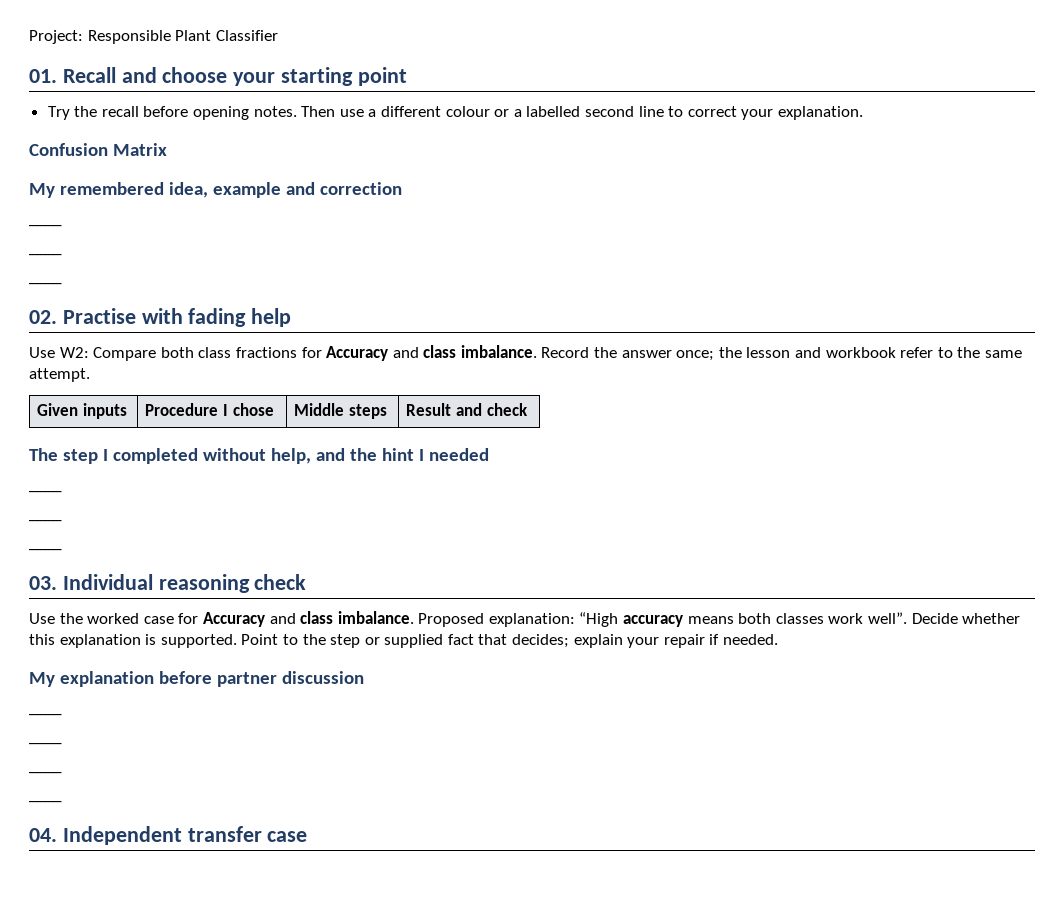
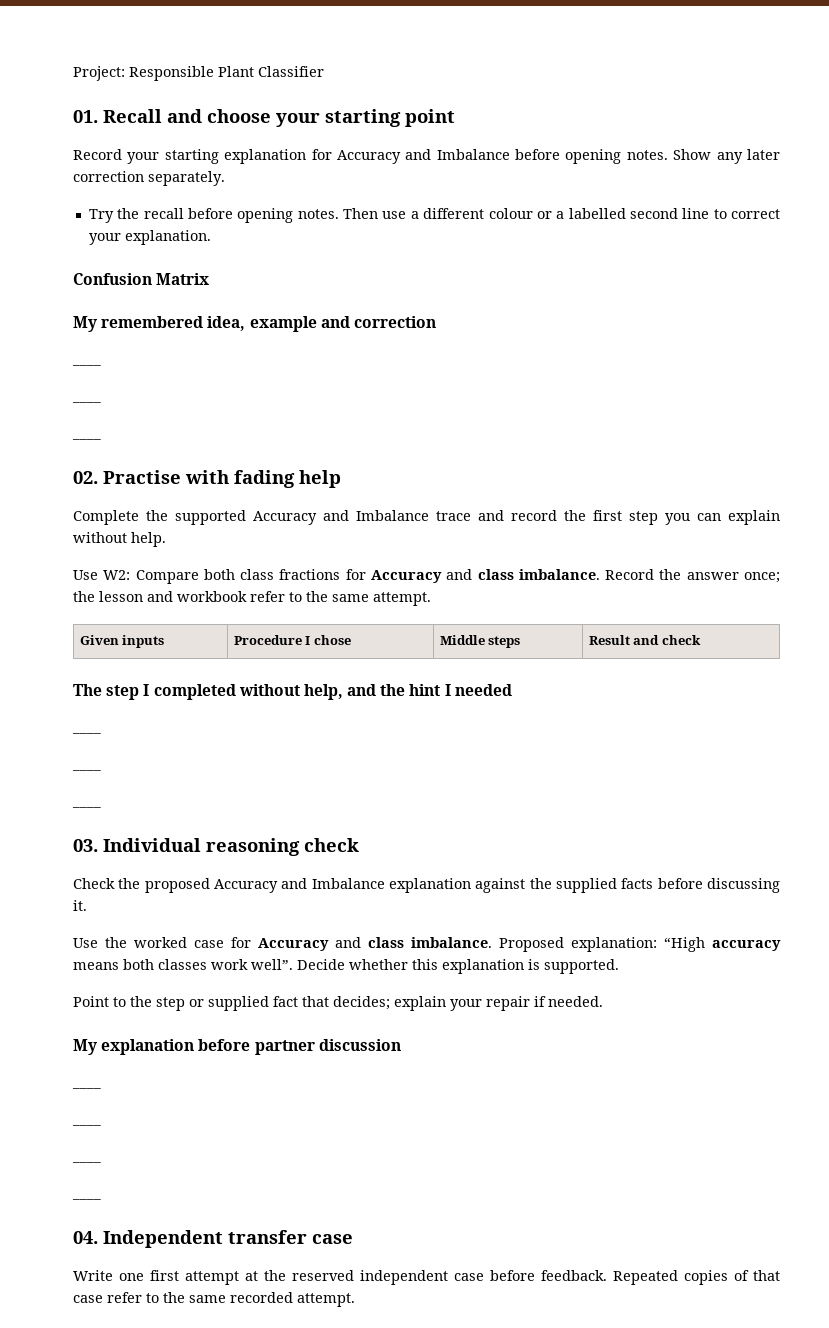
(407, 76) none -> [73,149,780,164] [73,171,225,186] // Record your starting explanation for Accuracy and Imbalance before opening notes. Show any later correction separately.
(292, 317) none -> [73,510,780,525] [73,532,166,547] // Complete the supported Accuracy and Imbalance trace and record the first step you can explain without help.
(307, 582) none -> [73,878,781,893] [73,900,87,911] // Check the proposed Accuracy and Imbalance explanation against the supplied facts before discussing it.
(237, 641) none -> (619, 966) //
(308, 836) none -> [73,1270,780,1285] [73,1292,355,1307] // Write one first attempt at the reserved independent case before feedback. Repeated copies of that case refer to the same recorded attempt.

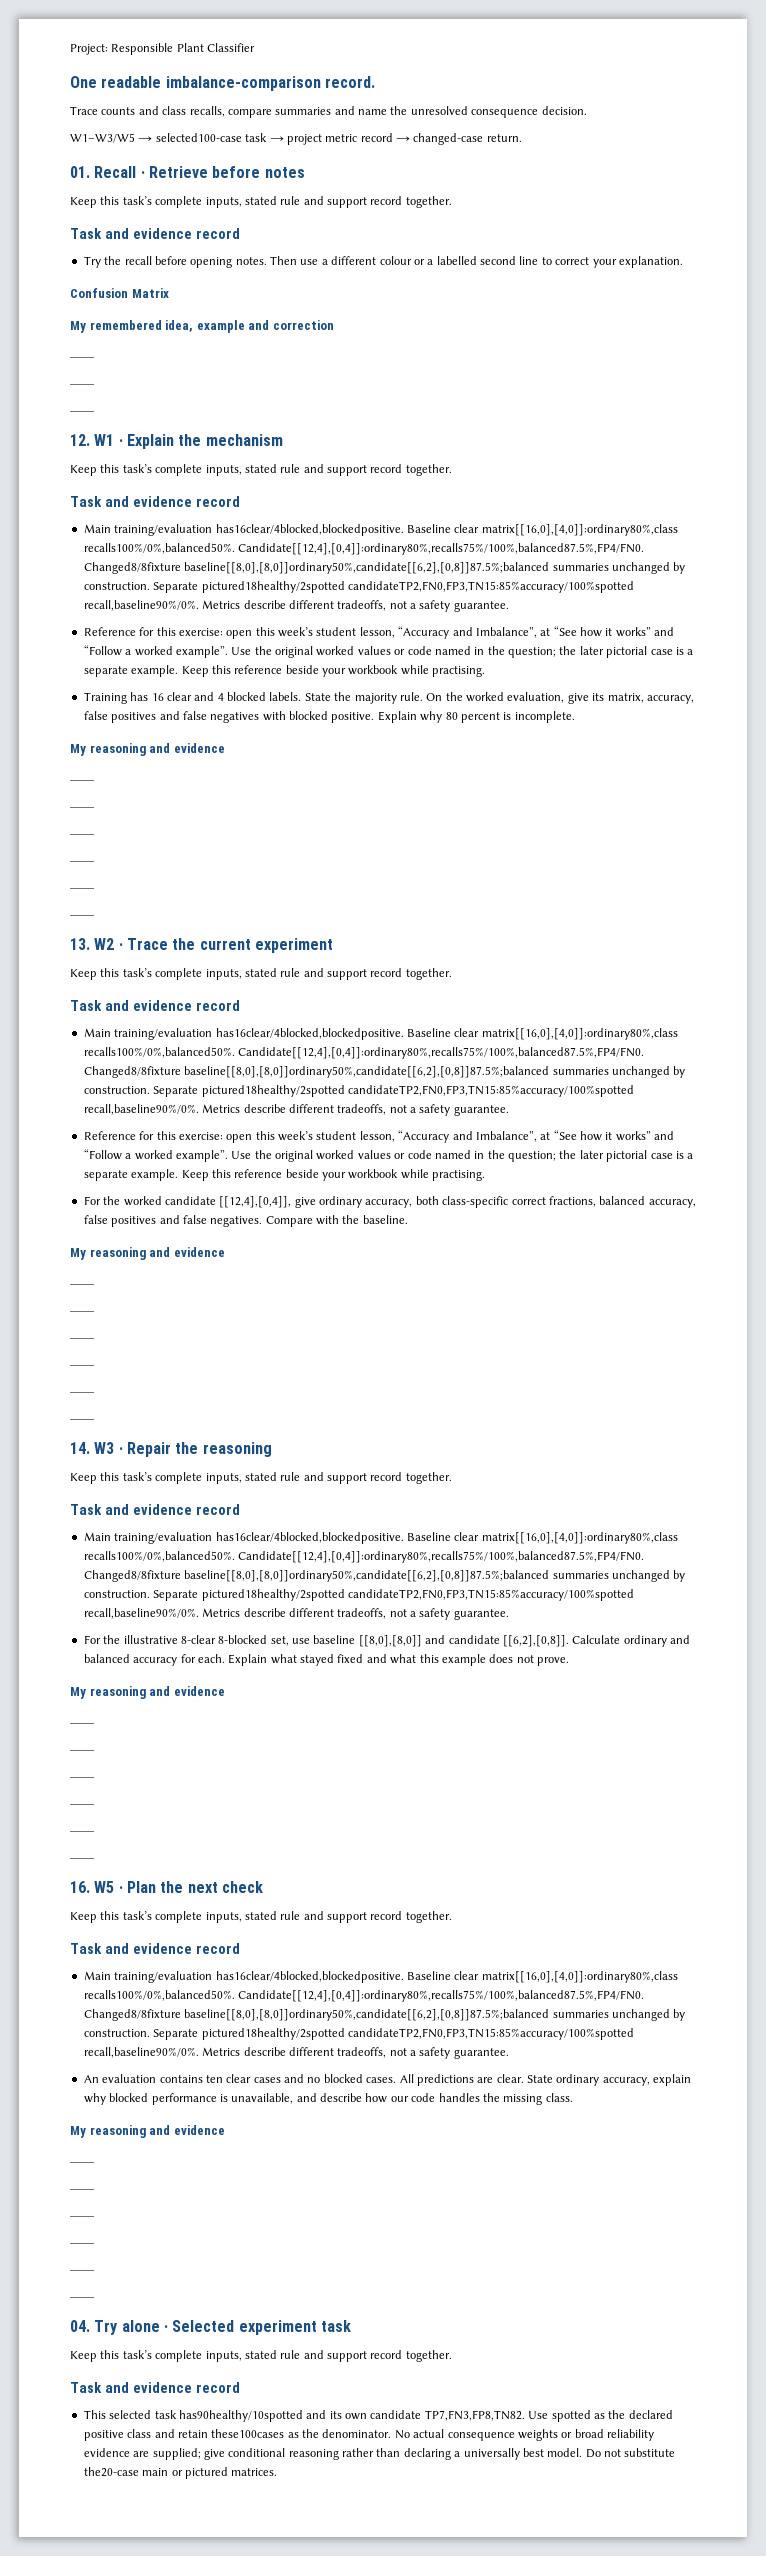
[73,109,455,127] [73,149,780,164] [73,171,225,186] 01. Recall and choose your starting point // Record your starting explanation for Accuracy and Imbalance before opening notes. Show any later correction separately. -> [70,76,375,91] [70,106,587,118] [70,133,522,145] [70,166,305,178] [70,196,452,208] [70,228,240,239] One readable imbalance-comparison record. // Trace counts and class recalls, compare summaries and name the unresolved consequence decision. // W1–W3/W5 → selected100-case task → project metric record → changed-case return. // 01. Recall · Retrieve before notes // Keep this task’s complete inputs, stated rule and support record together. // Task and evidence record
[73,470,341,488] [73,510,780,525] [73,532,166,547] [73,569,781,584] [73,591,431,606] [79,635,165,648] [233,635,351,645] [439,635,521,648] [588,635,701,645] [73,684,512,700] [72,732,101,734] [72,769,101,771] [72,806,101,808] [73,838,359,856] [73,878,781,893] [73,900,87,911] [73,937,781,952] [73,959,619,974] [73,996,603,1011] [73,1039,401,1055] 02. Practise with fading help // Complete the supported Accuracy and Imbalance trace and record the first step you can explain without help. // Use W2: Compare both class fractions for Accuracy and class imbalance. Record the answer once; the lesson and workbook refer to the same attempt. // Given inputs | Procedure I chose | Middle steps | Result and check // The step I completed without help, and the hint I needed // ____ // ____ // ____ // 03. Individual reasoning check // Check the proposed Accuracy and Imbalance explanation against the supplied facts before discussing it. // Use the worked case for Accuracy and class imbalance. Proposed explanation: “High accuracy means both classes work well”. Decide whether this explanation is supported. // Point to the step or supplied fact that decides; explain your repair if needed. // My explanation before partner discussion -> [70,434,283,449] [70,464,452,476] [70,496,240,507] [83,524,678,536] [83,543,645,555] [83,562,686,574] [83,581,634,593] [83,600,509,612] [83,626,675,639] [83,645,694,658] [83,665,486,677] [83,692,694,704] [83,711,575,723] [70,743,225,756] [70,779,95,781] [70,806,95,808] [70,833,95,835] [70,860,95,862] [70,887,95,889] [70,914,95,916] [70,938,333,953] [70,968,452,980] [70,1000,240,1011] [83,1028,678,1040] [83,1047,645,1059] [83,1066,686,1078] [83,1085,634,1097] [83,1104,509,1116] [83,1130,675,1143] [83,1149,694,1162] [83,1169,486,1181] [83,1196,696,1208] [83,1215,408,1227] [70,1247,225,1260] [70,1283,95,1285] [70,1310,95,1312] [70,1337,95,1339] [70,1364,95,1366] [70,1391,95,1393] [70,1418,95,1420] [70,1442,272,1457] [70,1472,452,1484] [70,1504,240,1515] [83,1532,678,1544] [83,1551,645,1563] [83,1570,686,1582] [83,1589,634,1601] [83,1608,509,1620] [83,1635,690,1647] [83,1654,569,1666] [70,1686,225,1699] [70,1722,95,1724] [70,1749,95,1751] [70,1776,95,1778] [70,1803,95,1805] [70,1830,95,1832] [70,1857,95,1859] [70,1881,263,1893] [70,1911,452,1923] [70,1943,240,1954] [83,1971,678,1983] [83,1990,645,2002] [83,2009,686,2021] [83,2028,634,2040] [83,2047,509,2059] [83,2074,692,2086] [83,2093,573,2105] [70,2125,225,2138] [70,2161,95,2163] [70,2188,95,2190] 12. W1 · Explain the mechanism // Keep this task’s complete inputs, stated rule and support record together. // Task and evidence record // Main training/evaluation has16clear/4blocked,blockedpositive. Baseline clear matrix[[16,0],[4,0]]:ordinary80%,class recalls100%/0%,balanced50%. Candidate[[12,4],[0,4]]:ordinary80%,recalls75%/100%,balanced87.5%,FP4/FN0. Changed8/8fixture baseline[[8,0],[8,0]]ordinary50%,candidate[[6,2],[0,8]]87.5%;balanced summaries unchanged by construction. Separate pictured18healthy/2spotted candidateTP2,FN0,FP3,TN15:85%accuracy/100%spotted recall,baseline90%/0%. Metrics describe different tradeoffs, not a safety guarantee. // Reference for this exercise: open this week’s student lesson, “Accuracy and Imbalance”, at “See how it works” and “Follow a worked example”. Use the original worked values or code named in the question; the later pictorial case is a separate example. Keep this reference beside your workbook while practising. // Training has 16 clear and 4 blocked labels. State the majority rule. On the worked evaluation, give its matrix, accuracy, false positives and false negatives with blocked positive. Explain why 80 percent is incomplete. // My reasoning and evidence // ____ // ____ // ____ // ____ // ____ // ____ // 13. W2 · Trace the current experiment // Keep this task’s complete inputs, stated rule and support record together. // Task and evidence record // Main training/evaluation has16clear/4blocked,blockedpositive. Baseline clear matrix[[16,0],[4,0]]:ordinary80%,class recalls100%/0%,balanced50%. Candidate[[12,4],[0,4]]:ordinary80%,recalls75%/100%,balanced87.5%,FP4/FN0. Changed8/8fixture baseline[[8,0],[8,0]]ordinary50%,candidate[[6,2],[0,8]]87.5%;balanced summaries unchanged by construction. Separate pictured18healthy/2spotted candidateTP2,FN0,FP3,TN15:85%accuracy/100%spotted recall,baseline90%/0%. Metrics describe different tradeoffs, not a safety guarantee. // Reference for this exercise: open this week’s student lesson, “Accuracy and Imbalance”, at “See how it works” and “Follow a worked example”. Use the original worked values or code named in the question; the later pictorial case is a separate example. Keep this reference beside your workbook while practising. // For the worked candidate [[12,4],[0,4]], give ordinary accuracy, both class-specific correct fractions, balanced accuracy, false positives and false negatives. Compare with the baseline. // My reasoning and evidence // ____ // ____ // ____ // ____ // ____ // ____ // 14. W3 · Repair the reasoning // Keep this task’s complete inputs, stated rule and support record together. // Task and evidence record // Main training/evaluation has16clear/4blocked,blockedpositive. Baseline clear matrix[[16,0],[4,0]]:ordinary80%,class recalls100%/0%,balanced50%. Candidate[[12,4],[0,4]]:ordinary80%,recalls75%/100%,balanced87.5%,FP4/FN0. Changed8/8fixture baseline[[8,0],[8,0]]ordinary50%,candidate[[6,2],[0,8]]87.5%;balanced summaries unchanged by construction. Separate pictured18healthy/2spotted candidateTP2,FN0,FP3,TN15:85%accuracy/100%spotted recall,baseline90%/0%. Metrics describe different tradeoffs, not a safety guarantee. // For the illustrative 8-clear 8-blocked set, use baseline [[8,0],[8,0]] and candidate [[6,2],[0,8]]. Calculate ordinary and balanced accuracy for each. Explain what stayed fixed and what this example does not prove. // My reasoning and evidence // ____ // ____ // ____ // ____ // ____ // ____ // 16. W5 · Plan the next check // Keep this task’s complete inputs, stated rule and support record together. // Task and evidence record // Main training/evaluation has16clear/4blocked,blockedpositive. Baseline clear matrix[[16,0],[4,0]]:ordinary80%,class recalls100%/0%,balanced50%. Candidate[[12,4],[0,4]]:ordinary80%,recalls75%/100%,balanced87.5%,FP4/FN0. Changed8/8fixture baseline[[8,0],[8,0]]ordinary50%,candidate[[6,2],[0,8]]87.5%;balanced summaries unchanged by construction. Separate pictured18healthy/2spotted candidateTP2,FN0,FP3,TN15:85%accuracy/100%spotted recall,baseline90%/0%. Metrics describe different tradeoffs, not a safety guarantee. // An evaluation contains ten clear cases and no blocked cases. All predictions are clear. State ordinary accuracy, explain why blocked performance is unavailable, and describe how our code handles the missing class. // My reasoning and evidence // ____ // ____
[103,1230,353,1248] [73,1270,780,1285] [73,1292,355,1307] Independent transfer case // Write one first attempt at the reserved independent case before feedback. Repeated copies of that case refer to the same recorded attempt. -> [94,2320,351,2335] [70,2350,452,2362] [70,2382,240,2393] [83,2410,673,2422] [83,2429,654,2441] [83,2448,676,2460] [83,2467,278,2479] Try alone · Selected experiment task // Keep this task’s complete inputs, stated rule and support record together. // Task and evidence record // This selected task has90healthy/10spotted and its own candidate TP7,FN3,FP8,TN82. Use spotted as the declared positive class and retain these100cases as the denominator. No actual consequence weights or broad reliability evidence are supplied; give conditional reasoning rather than declaring a universally best model. Do not substitute the20-case main or pictured matrices.

